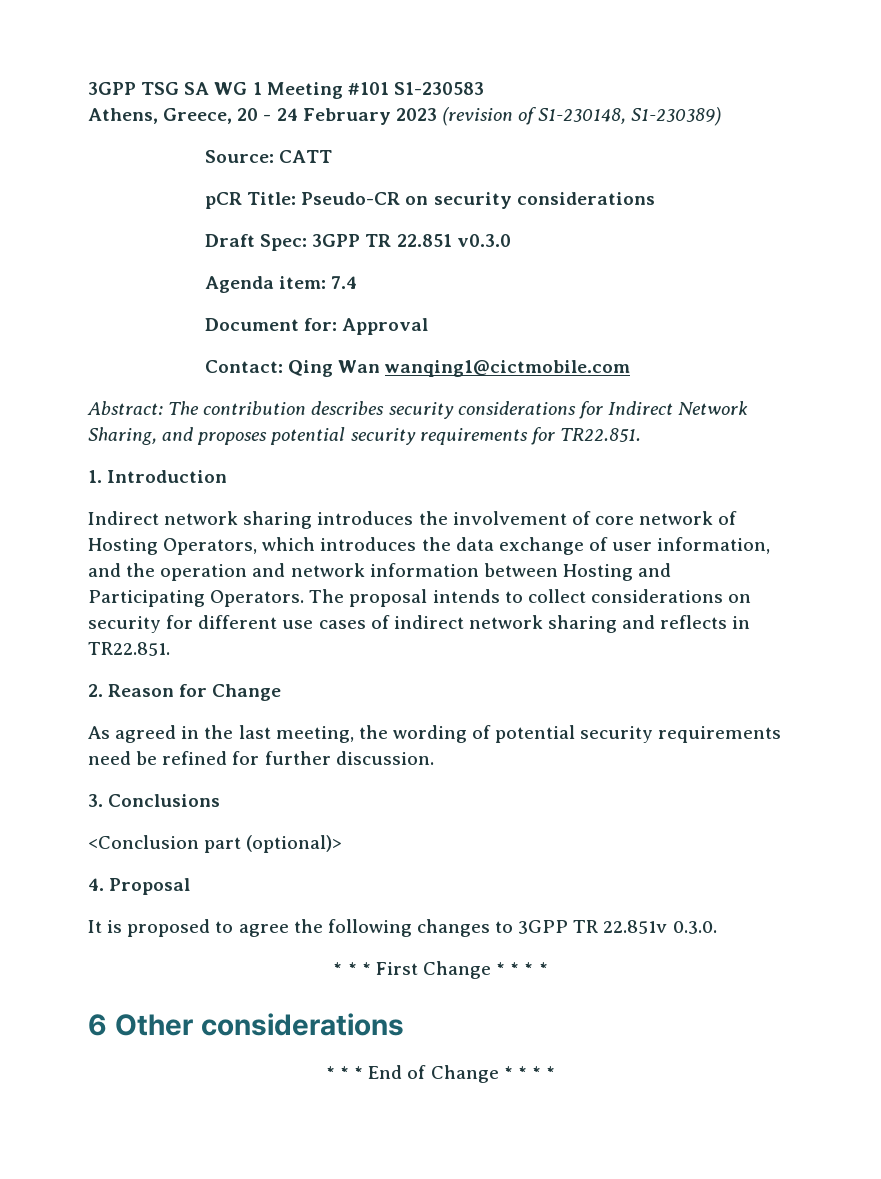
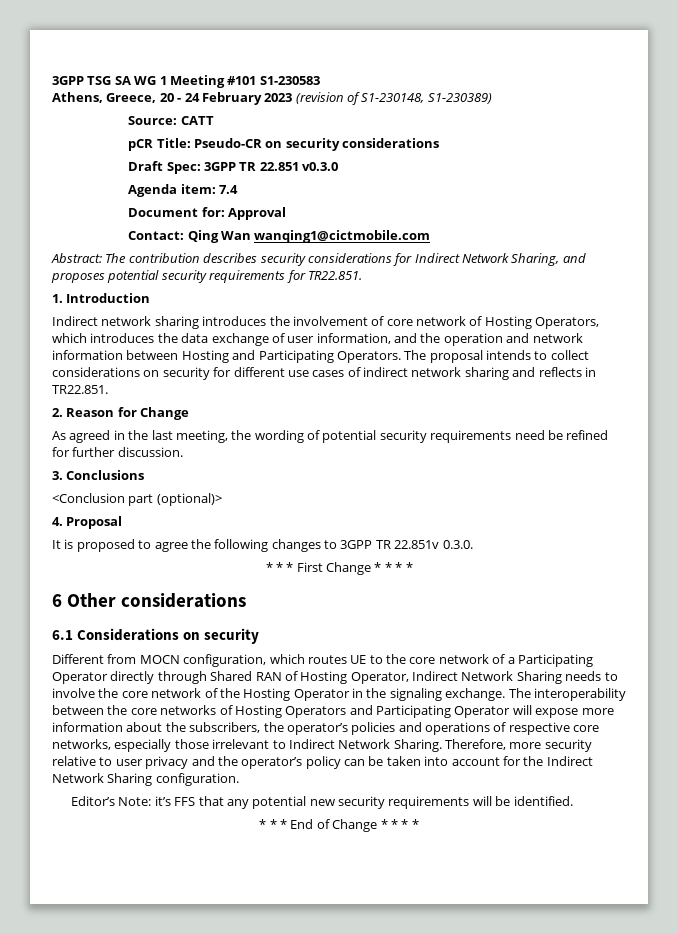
(404, 1024) none -> [52,628,260,644] [52,654,593,667] [52,671,618,684] [52,688,626,701] [52,705,614,718] [52,722,600,735] [52,739,592,752] [52,756,593,769] [52,773,239,786] [71,796,573,809] // 6.1 Considerations on security // Different from MOCN configuration, which routes UE to the core network of a Participating Operator directly through Shared RAN of Hosting Operator, Indirect Network Sharing needs to involve the core network of the Hosting Operator in the signaling exchange. The interoperability between the core networks of Hosting Operators and Participating Operator will expose more information about the subscribers, the operator’s policies and operations of respective core networks, especially those irrelevant to Indirect Network Sharing. Therefore, more security relative to user privacy and the operator’s policy can be taken into account for the Indirect Network Sharing configuration. // Editor’s Note: it’s FFS that any potential new security requirements will be identified.

